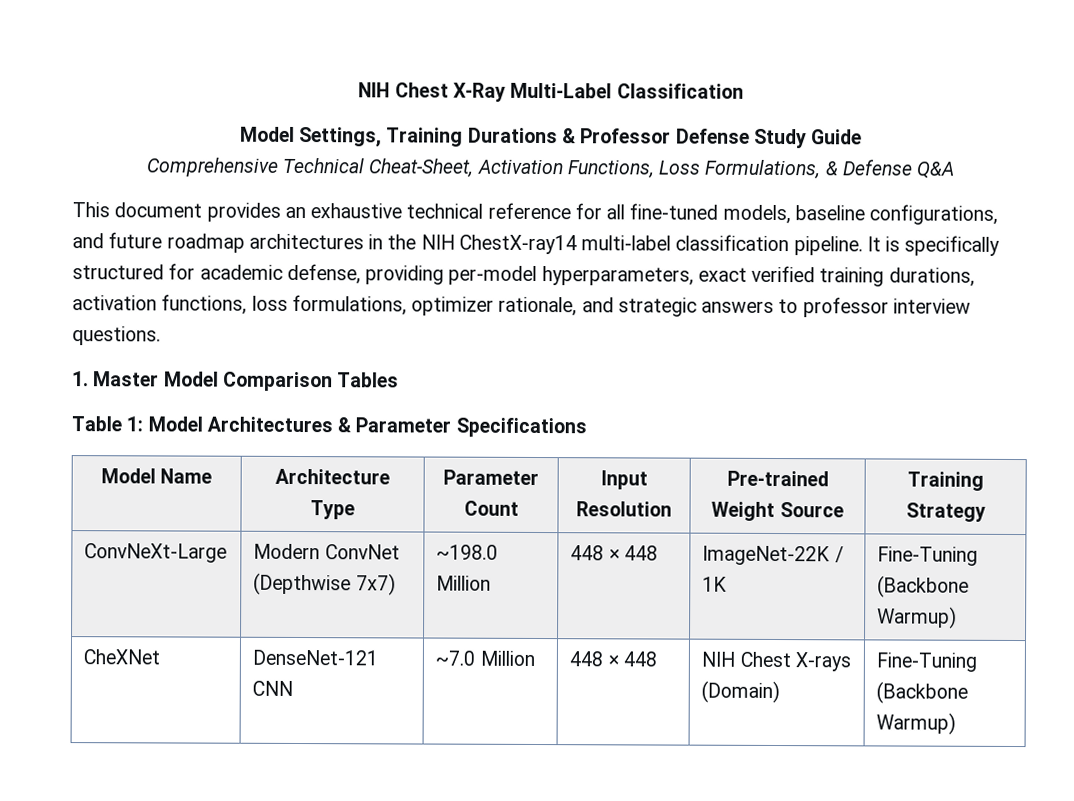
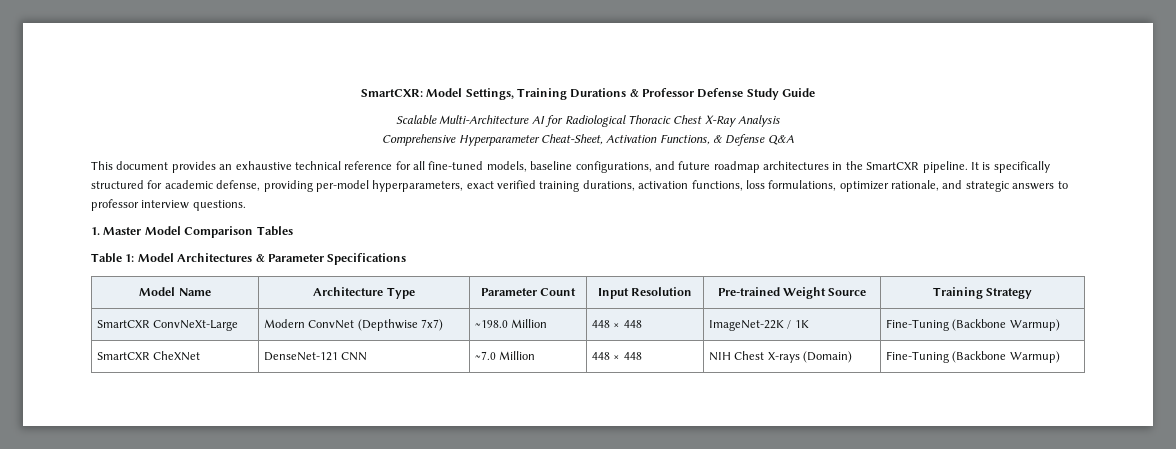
[358,82,744,102] NIH Chest X-Ray Multi-Label Classification // -> [360,89,423,97] SmartCXR:
(863, 137) none -> [396,115,780,127] // Scalable Multi-Architecture AI for Radiological Thoracic Chest X-Ray Analysis
[282,157,366,174] Technical -> [458,135,540,146] Hyperparameter
[658,159,822,180] Loss Formulations, -> (710, 139) none
[420,234,790,255] NIH ChestX-ray14 multi-label classification -> [866,162,920,170] SmartCXR
(986, 512) none -> [96,320,150,328] SmartCXR
(958, 617) none -> [96,352,150,360] SmartCXR

